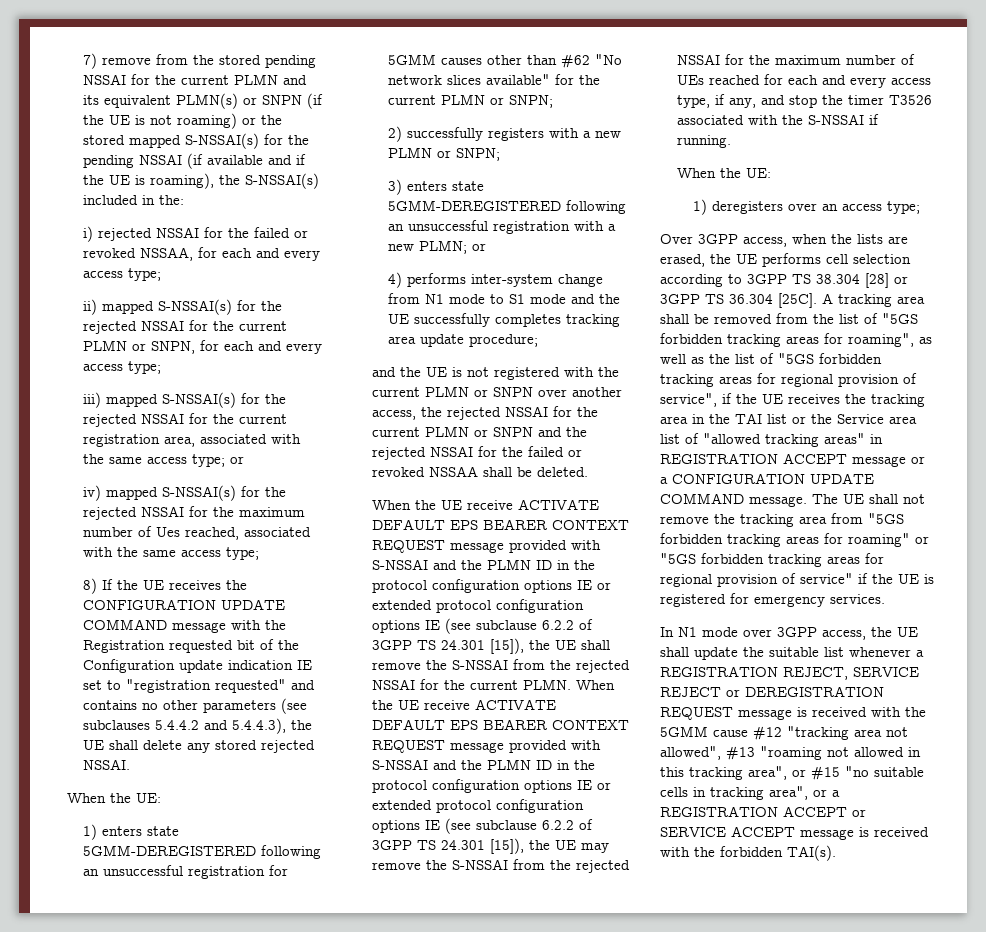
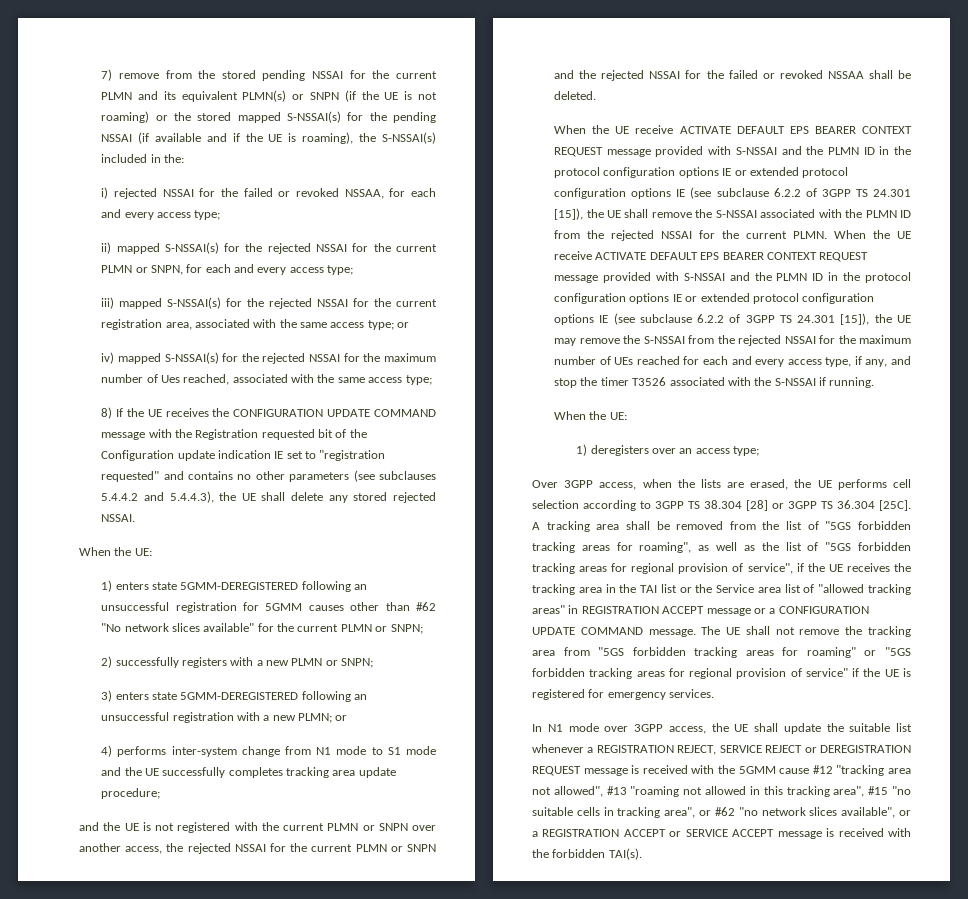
(508, 664) none -> [760,209,911,218] associated with the PLMN ID
[792,769,806,777] or -> (865, 791) none
(827, 793) none -> [714,807,911,818] #62 "no network slices available", or

